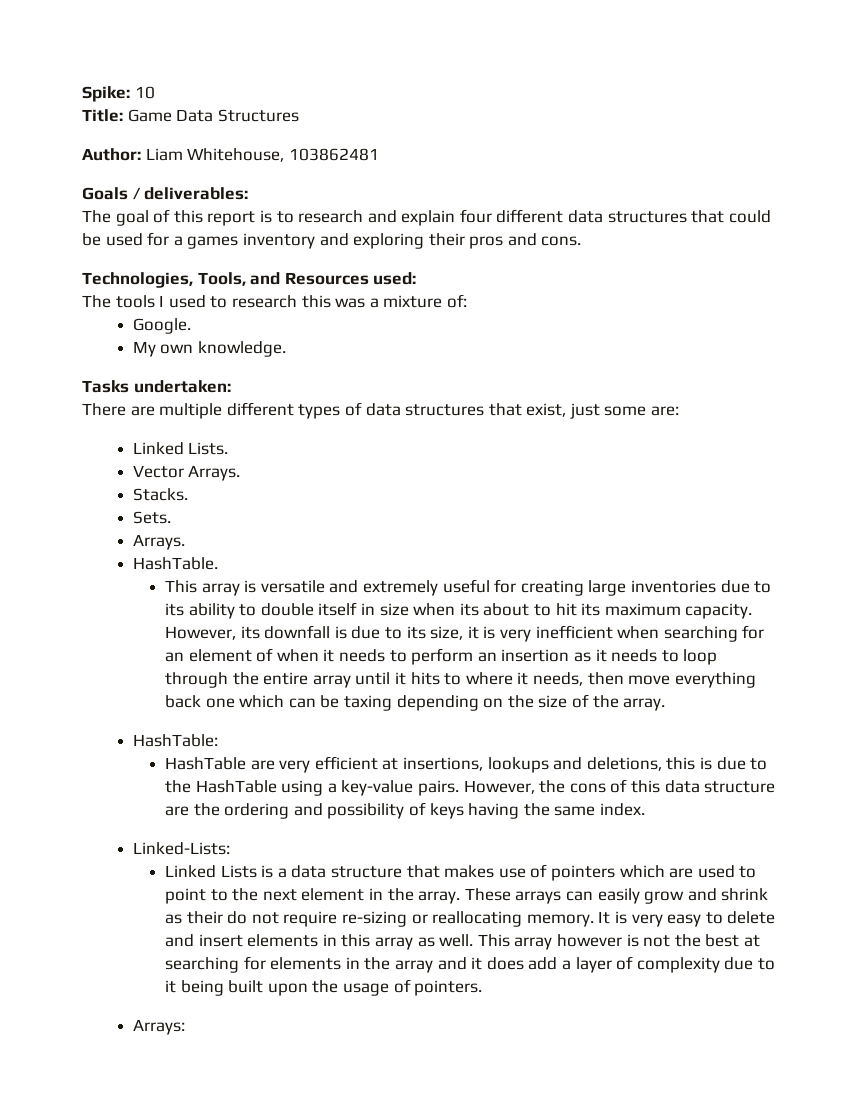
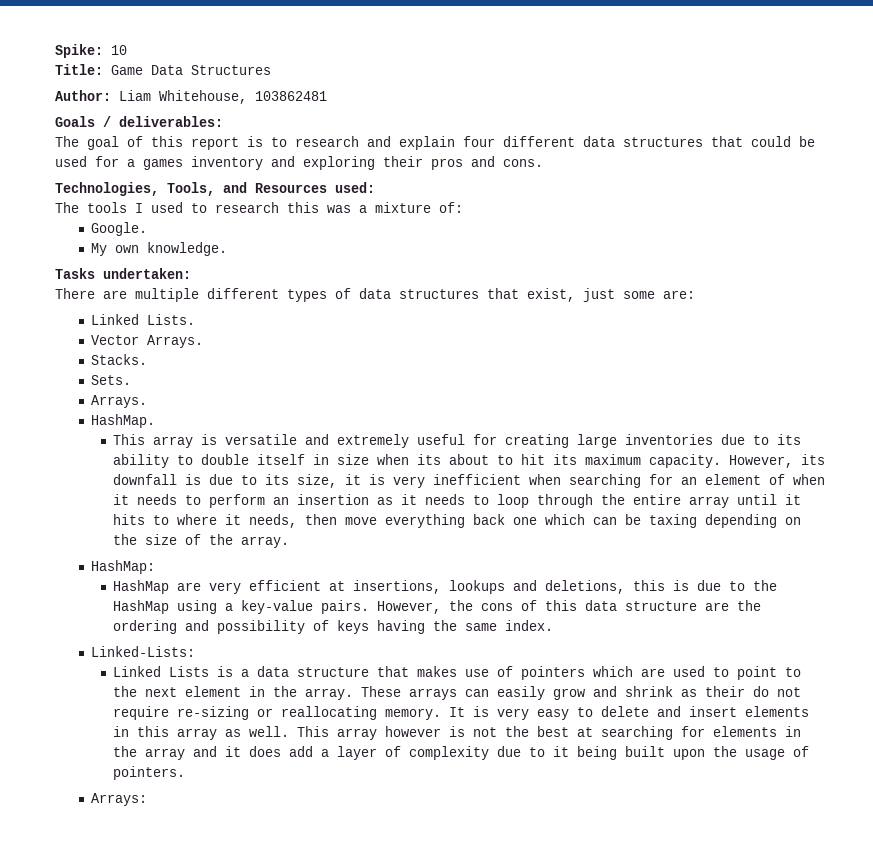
[132,557,218,570] HashTable. -> [91,414,156,428] HashMap.
[132,734,218,747] [165,757,247,770] HashTable: // HashTable -> [91,560,156,574] [112,580,169,594] HashMap: // HashMap
[195,780,277,793] HashTable -> [112,600,169,614] HashMap

